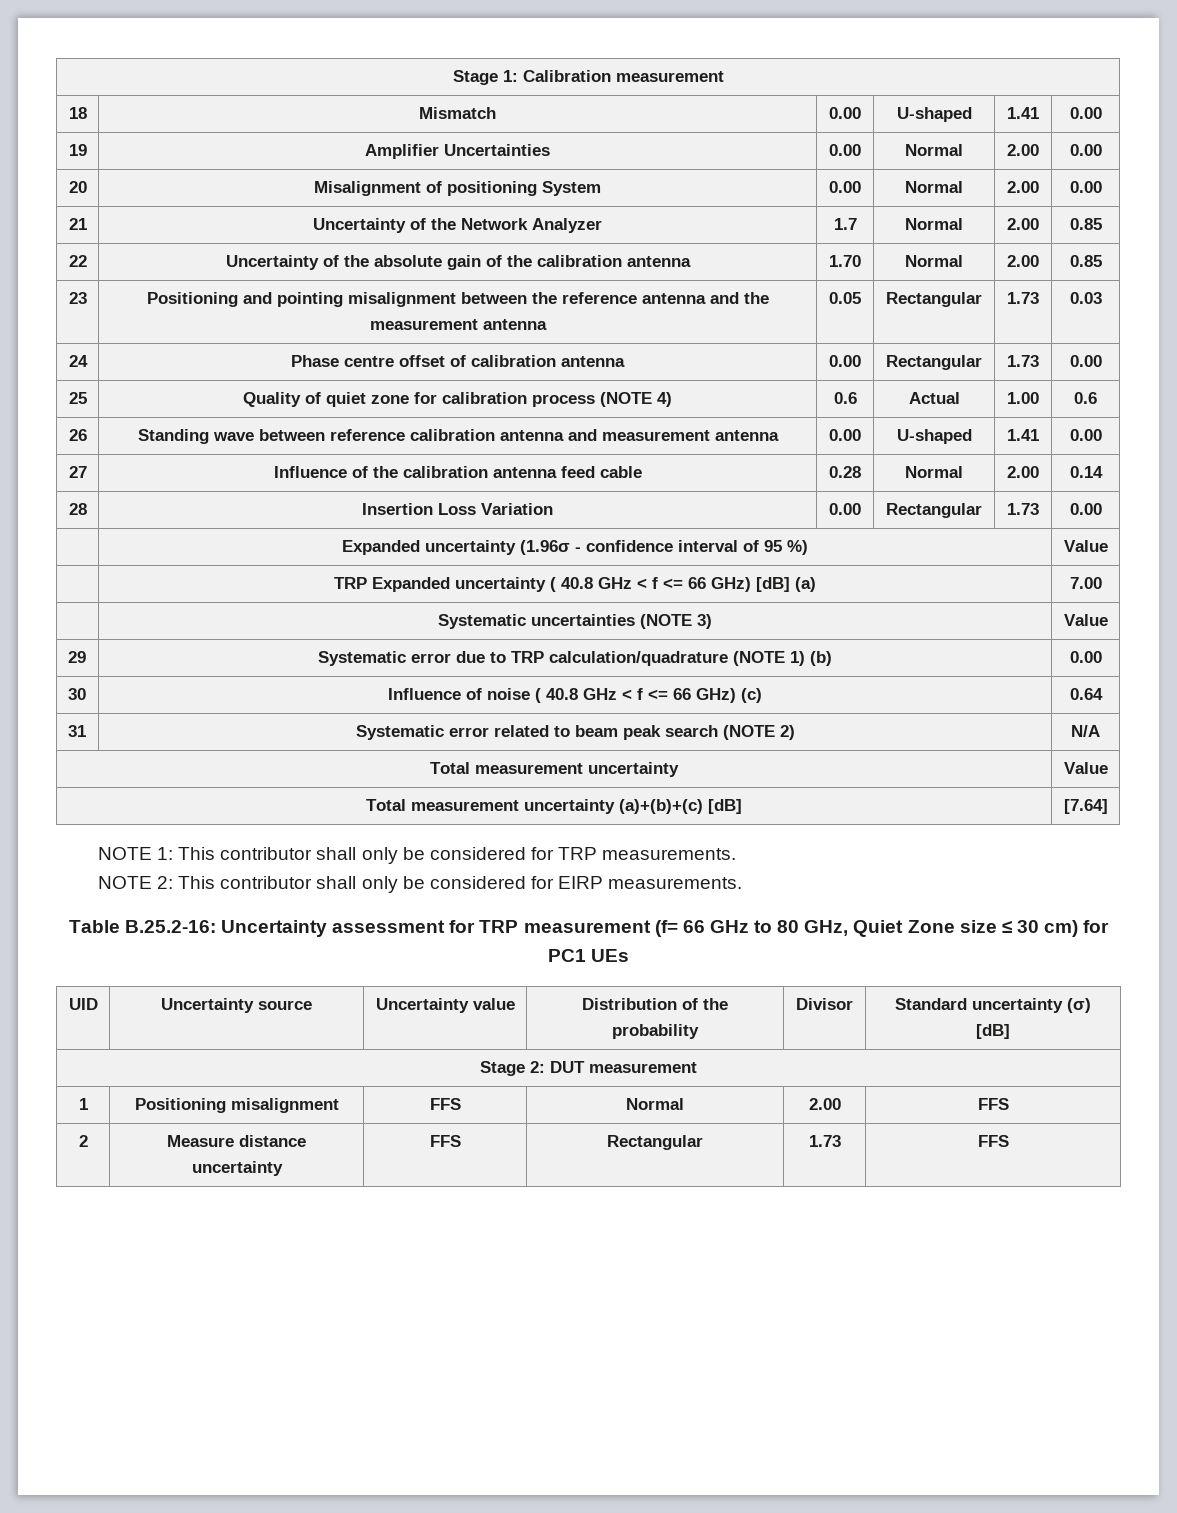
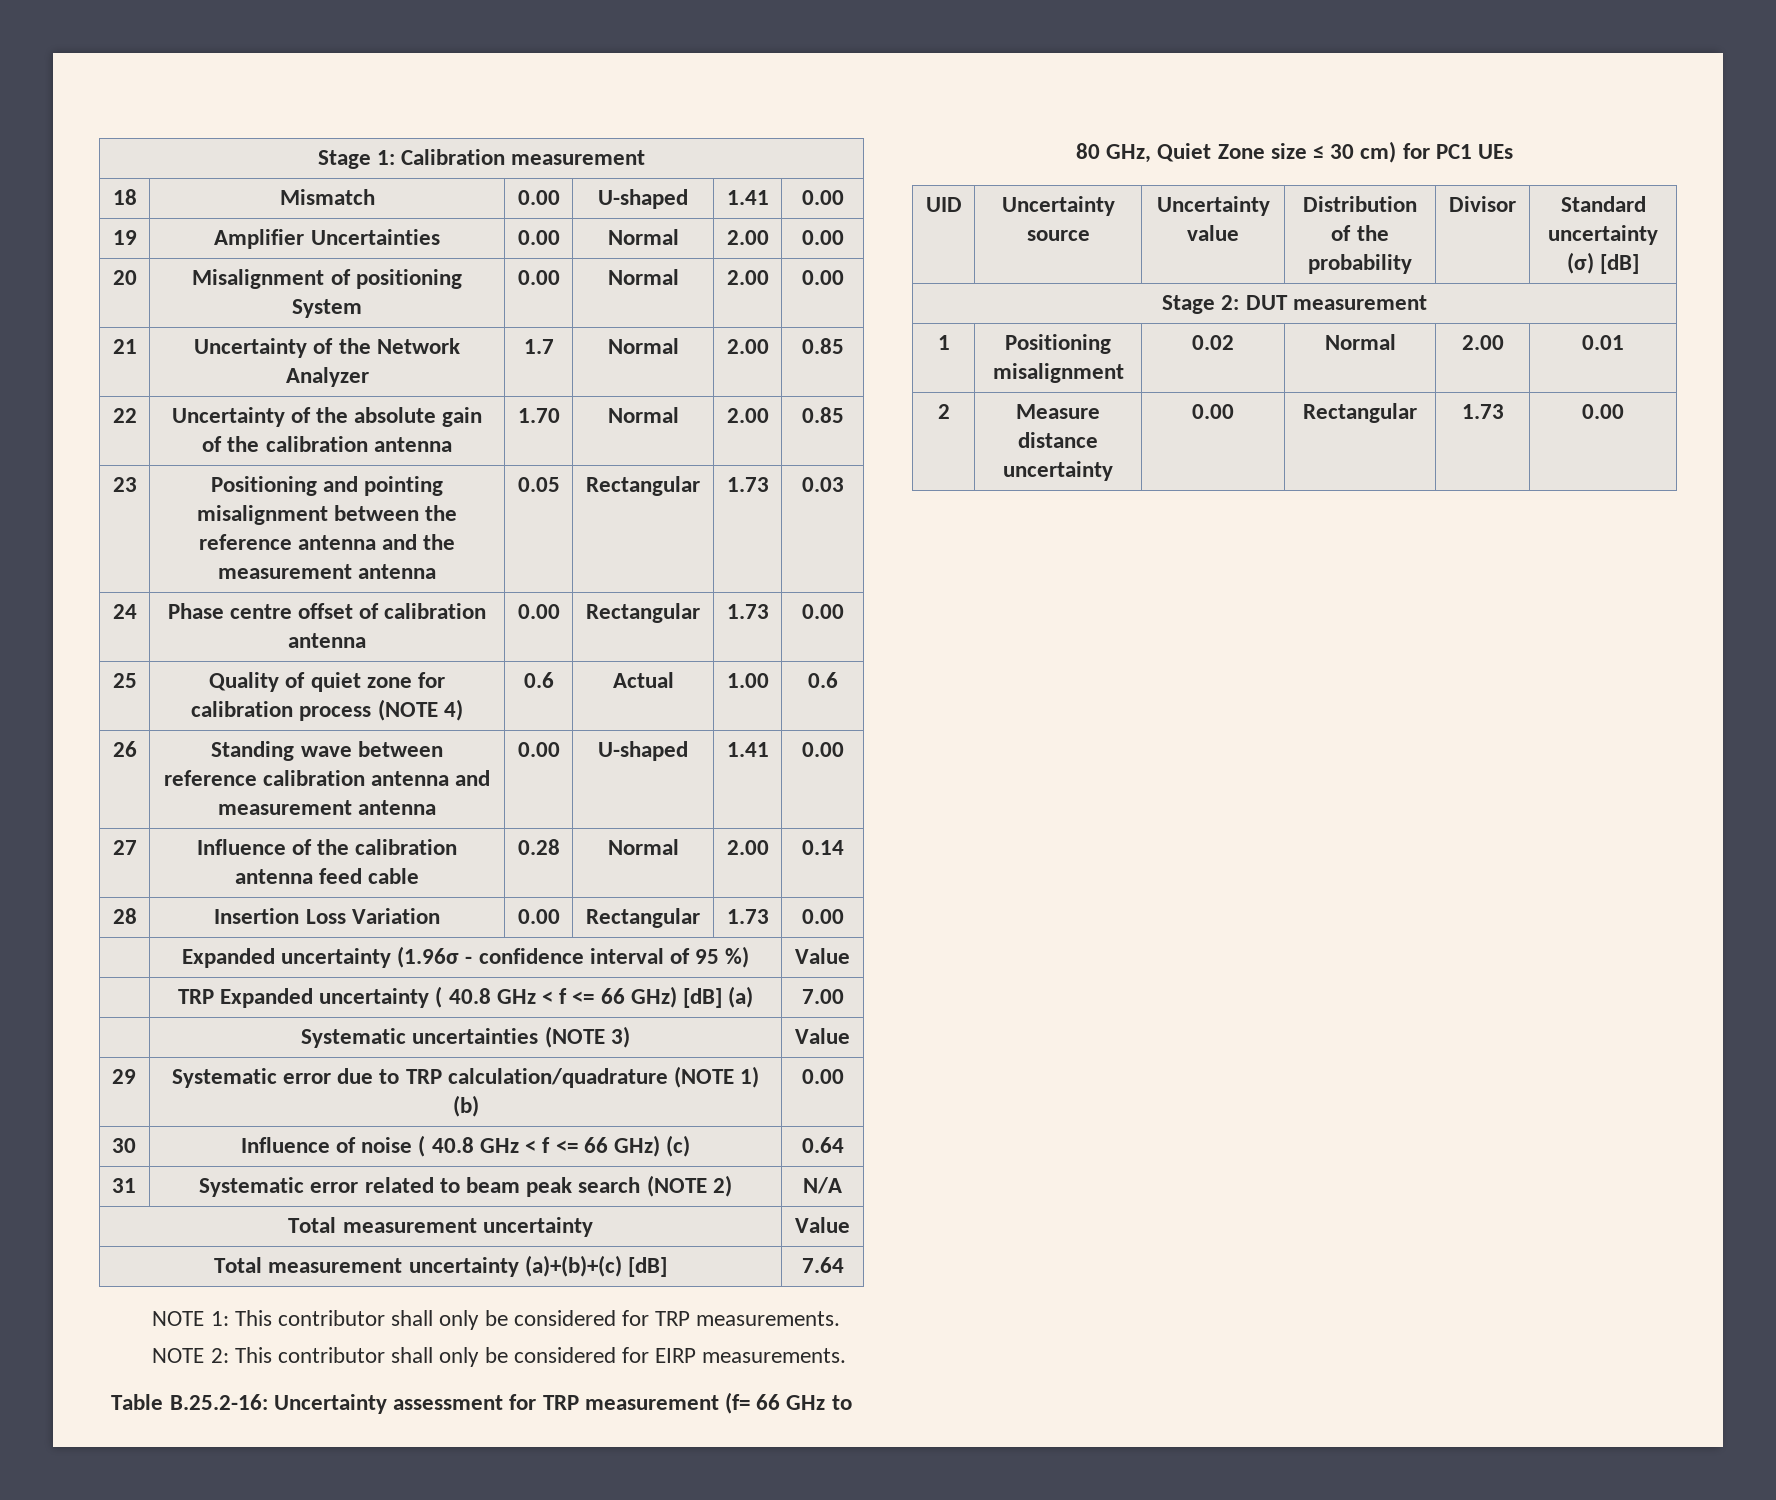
[1063,799,1108,814] [7.64] -> [801,1257,844,1273] 7.64
[429,1098,461,1110] [626,1098,684,1110] [808,1098,841,1110] [977,1098,1009,1110] FFS | Normal | 2.00 | FFS -> [1192,335,1234,350] [1324,334,1396,350] [1461,335,1504,350] [1582,335,1624,350] 0.02 | Normal | 2.00 | 0.01
[429,1135,461,1147] [607,1135,703,1150] [808,1135,841,1147] [977,1135,1009,1147] FFS | Rectangular | 1.73 | FFS -> [1192,404,1234,419] [1303,403,1417,423] [1461,404,1504,419] [1582,404,1624,419] 0.00 | Rectangular | 1.73 | 0.00

